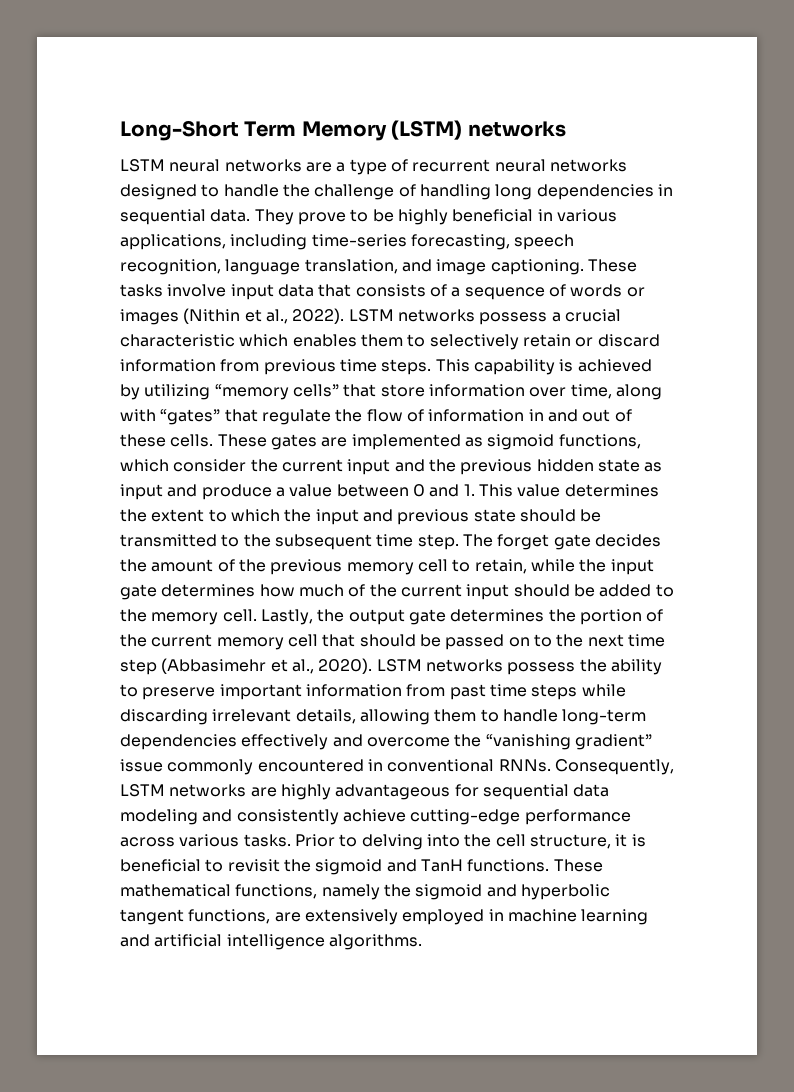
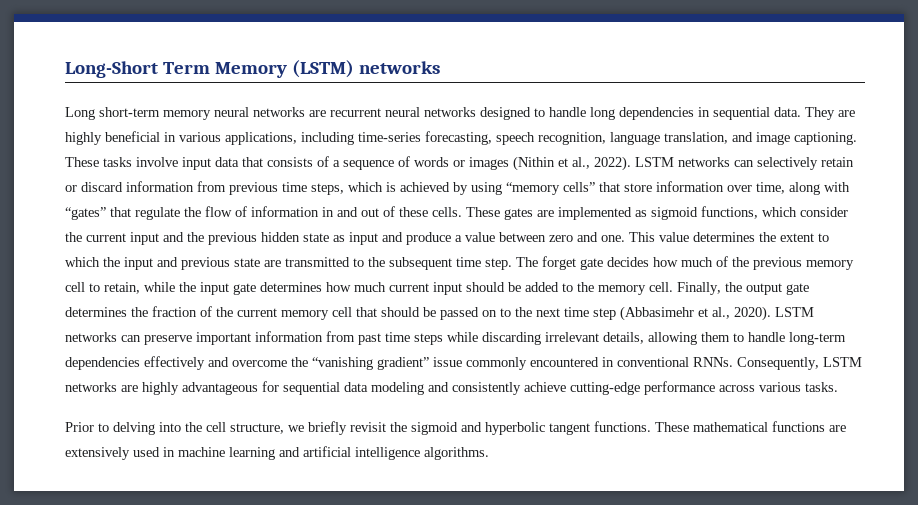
[120,159,408,175] LSTM neural networks are a type of -> [65,107,326,120] Long short-term memory neural networks are
[282,184,491,200] the challenge of handling -> (586, 112) none
[297,209,394,225] prove to be -> [838,110,855,117] are
[479,309,621,325] [120,334,426,347] possess a crucial characteristic which enables them to -> [734,160,754,167] can
[381,359,555,375] steps. This capability -> [311,182,383,195] steps, which
[144,384,211,400] utilizing -> [471,182,502,195] using
[412,484,475,497] 0 and 1. -> [549,232,625,242] zero and one.
[519,509,602,522] should be -> [264,260,281,267] are
[120,559,214,572] the amount -> [653,257,713,267] how much
[348,584,397,597] of the -> (386, 287) none
[260,609,313,625] Lastly, -> [677,282,721,295] Finally,
[579,609,642,625] portion -> [152,306,197,317] fraction
[507,659,662,675] [120,684,138,697] possess the ability to -> [121,335,141,342] can
(291, 840) none -> (838, 387) //
[615,834,646,847] [120,859,603,875] [120,884,610,900] [120,909,271,925] it is beneficial to revisit the sigmoid and TanH functions. These mathematical functions, namely the sigmoid and hyperbolic tangent functions, -> [288,421,825,435] we briefly revisit the sigmoid and hyperbolic tangent functions. These mathematical functions
[402,909,485,925] employed -> [133,447,160,457] used

